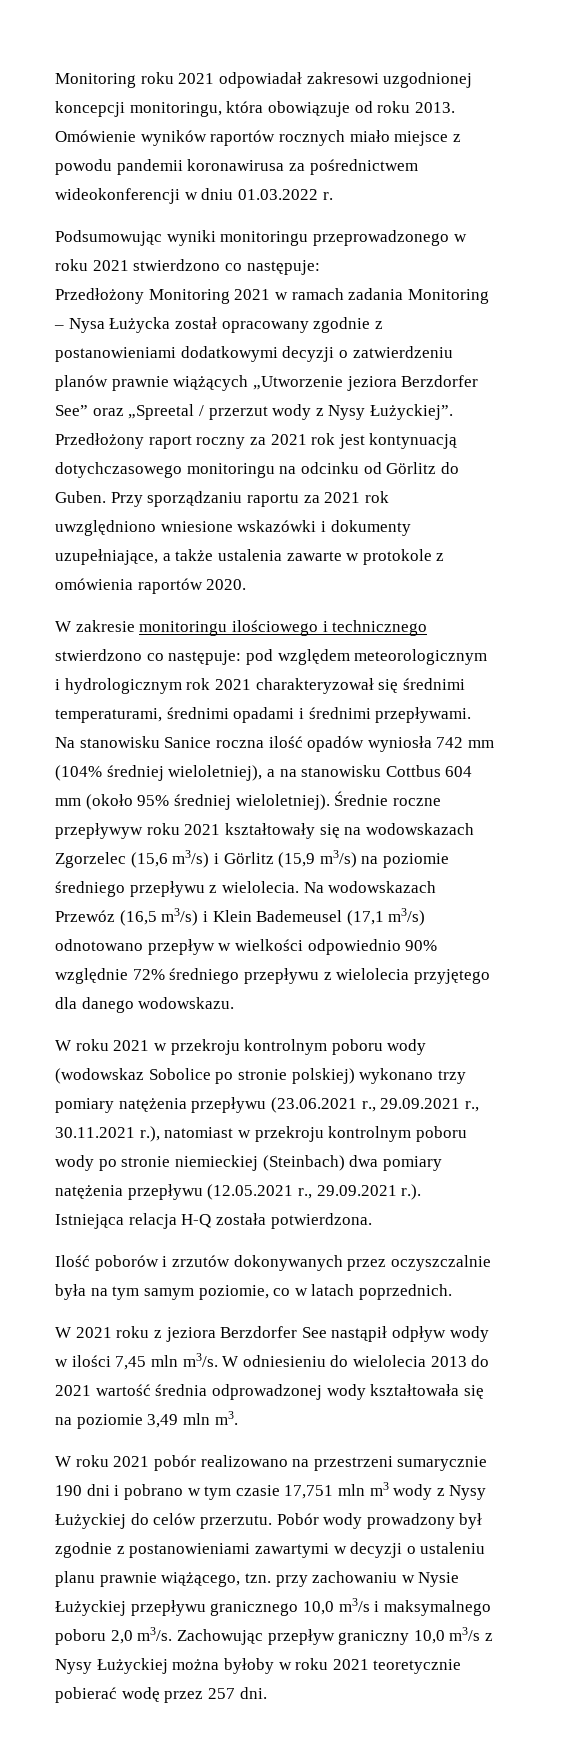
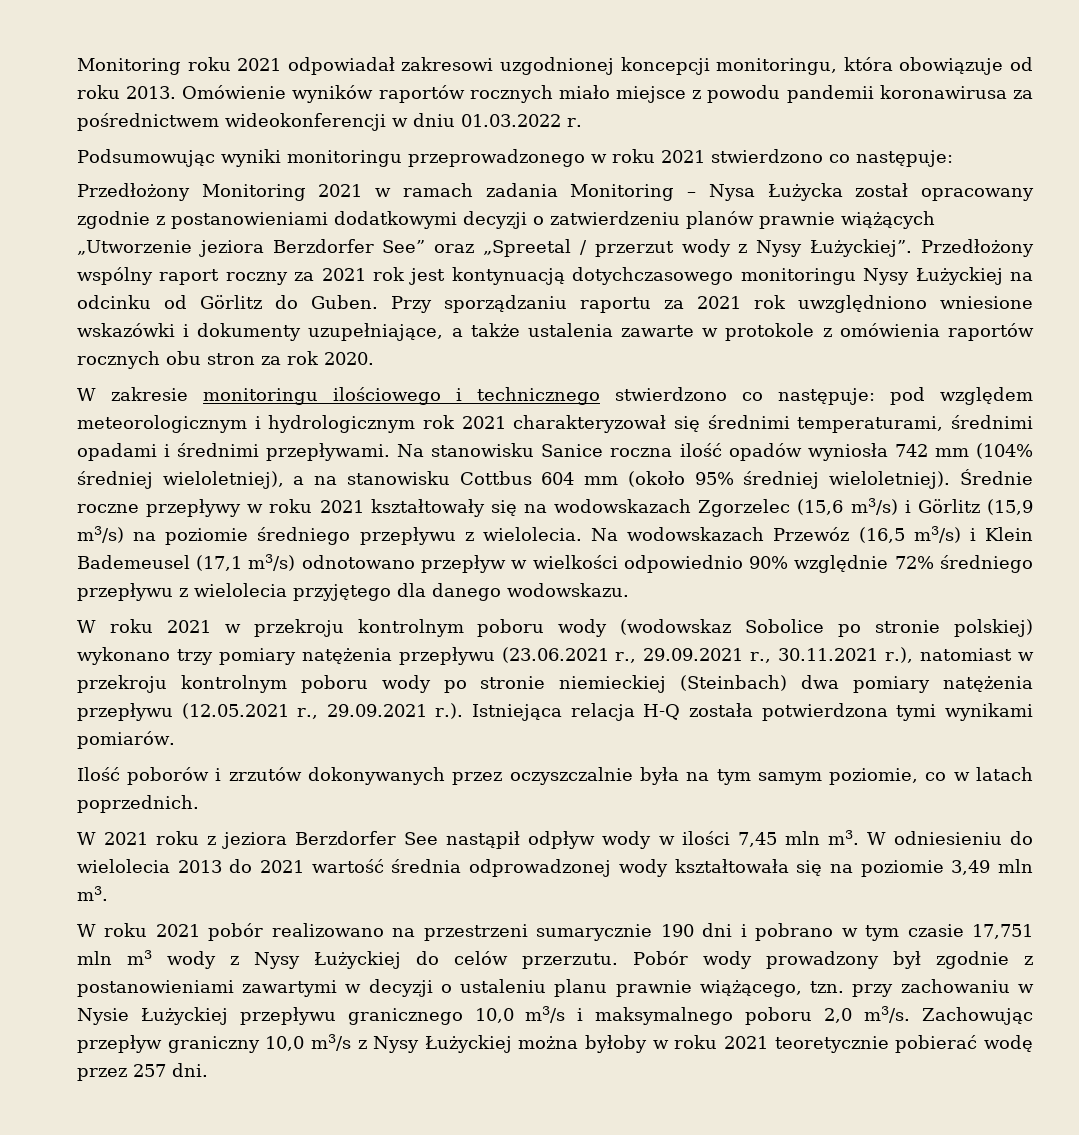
(145, 441) none -> [76,267,153,285] wspólny
(275, 470) none -> [863,267,1003,285] Nysy Łużyckiej
(203, 586) none -> [76,351,319,369] rocznych obu stron za rok
[55,823,144,839] przepływyw -> [146,499,264,517] przepływy w
[270,1213,372,1229] potwierdzona. -> [761,703,1034,721] [76,731,175,749] potwierdzona tymi wynikami pomiarów.
[182,1353,218,1367] m3/s. -> [827,830,859,845] m3.

